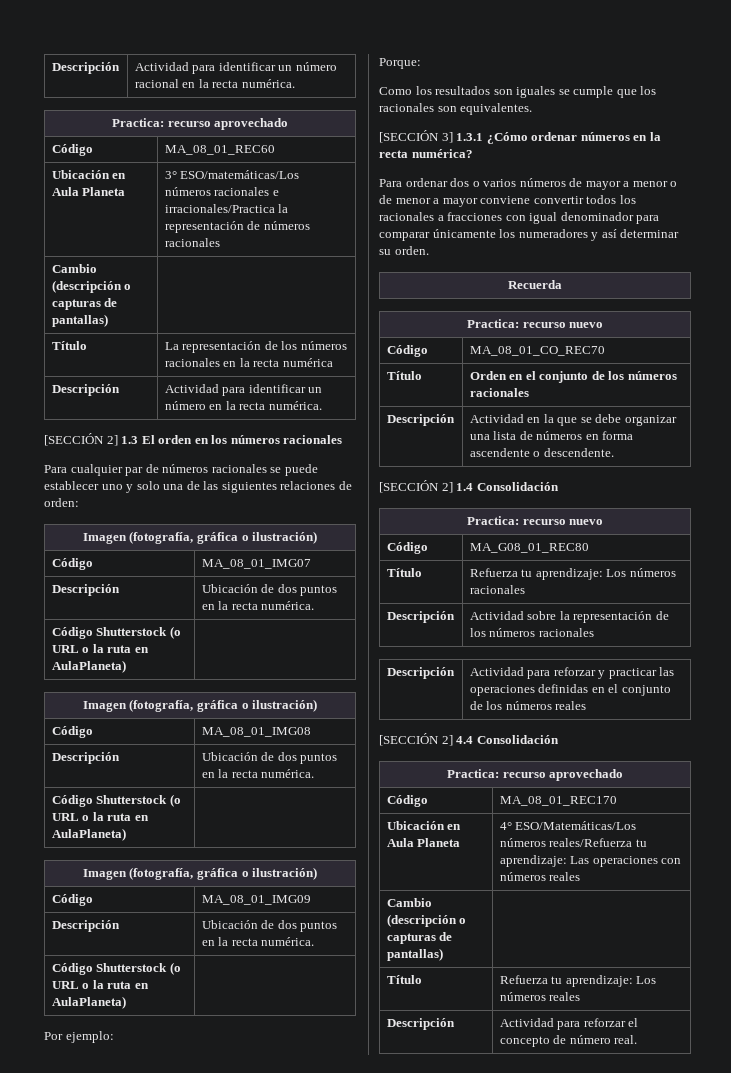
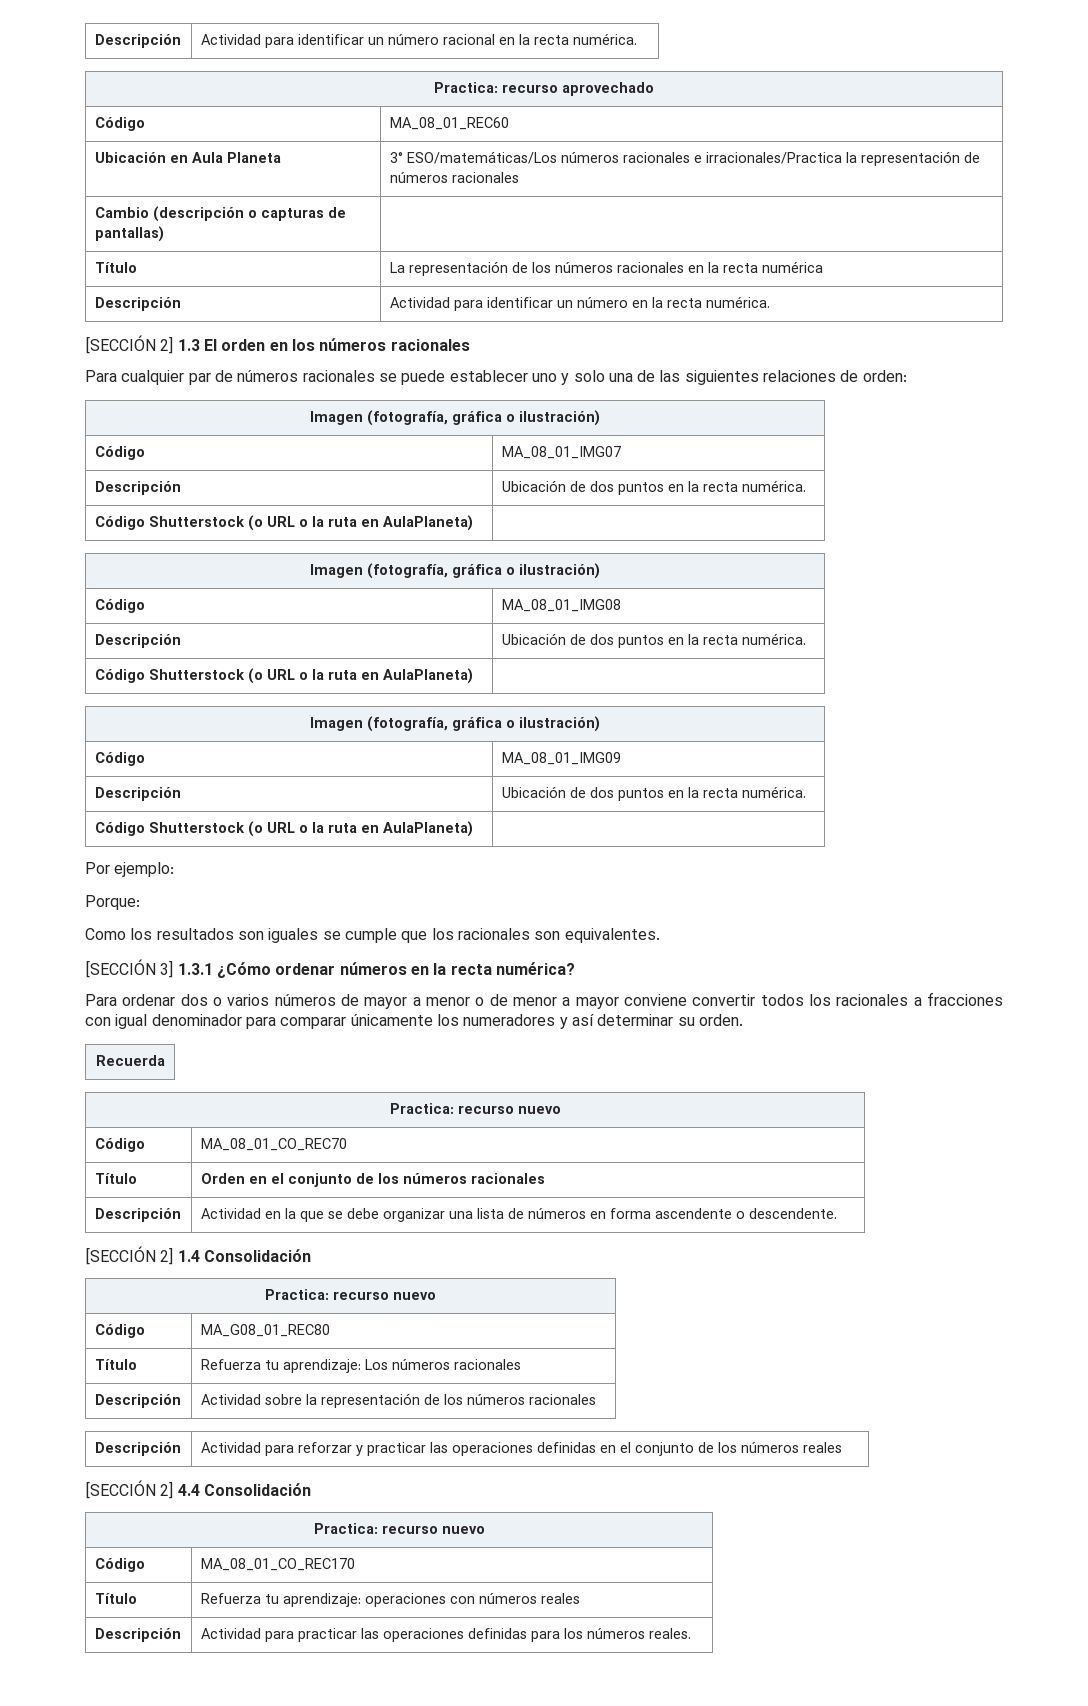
[549,769,624,781] [386,795,428,807] [499,796,617,806] [386,821,462,830] [386,838,461,847] [499,821,637,830] [499,838,647,847] [499,855,682,867] [499,872,581,881] [386,898,432,907] [386,914,467,927] [386,932,453,944] [386,948,443,961] [386,975,422,984] [499,975,657,987] aprovechado // Código | MA_08_01_REC170 // Ubicación en Aula Planeta | 4° ESO/Matemáticas/Los números reales/Refuerza tu aprendizaje: Las operaciones con números reales // Cambio (descripción o capturas de pantallas) | // Título | Refuerza tu aprendizaje: Los -> [441,1526,485,1534] [94,1558,145,1572] [200,1558,355,1571] [94,1593,137,1604] [200,1593,475,1607] nuevo // Código | MA_08_01_CO_REC170 // Título | Refuerza tu aprendizaje: operaciones con
[583,1018,639,1027] [499,1035,638,1047] reforzar el concepto de número real. -> [297,1628,691,1642] practicar las operaciones definidas para los números reales.

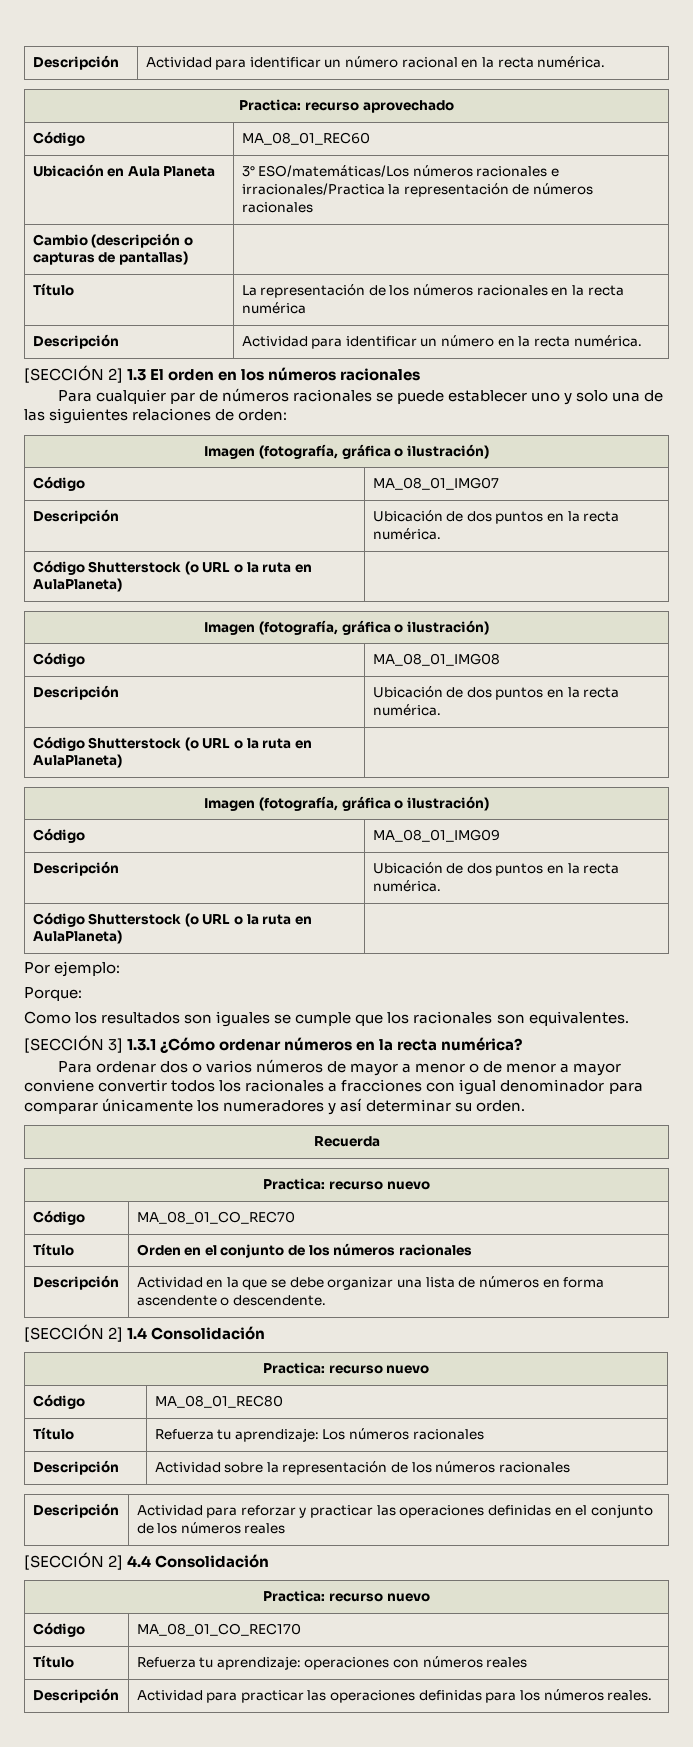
[200,1324,330,1337] MA_G08_01_REC80 -> [154,1395,283,1408] MA_08_01_REC80

